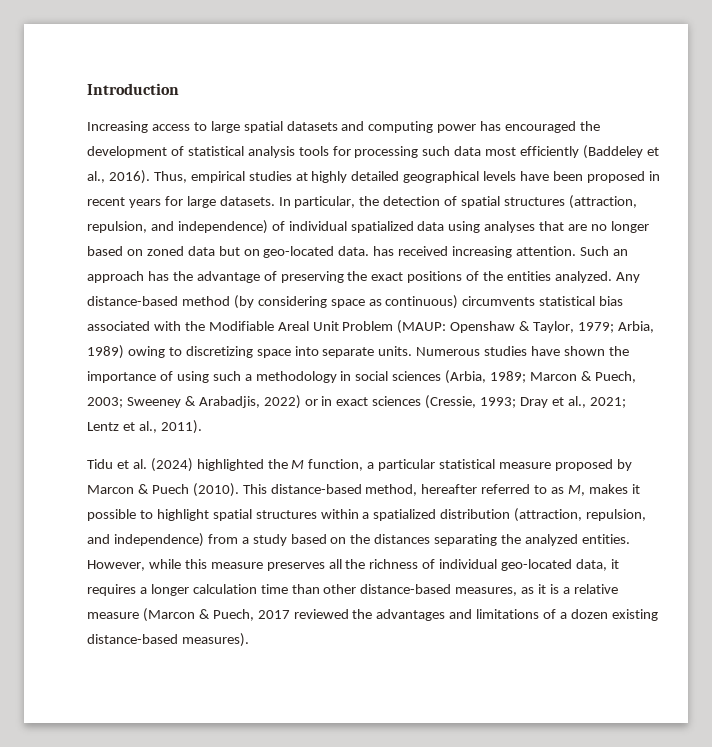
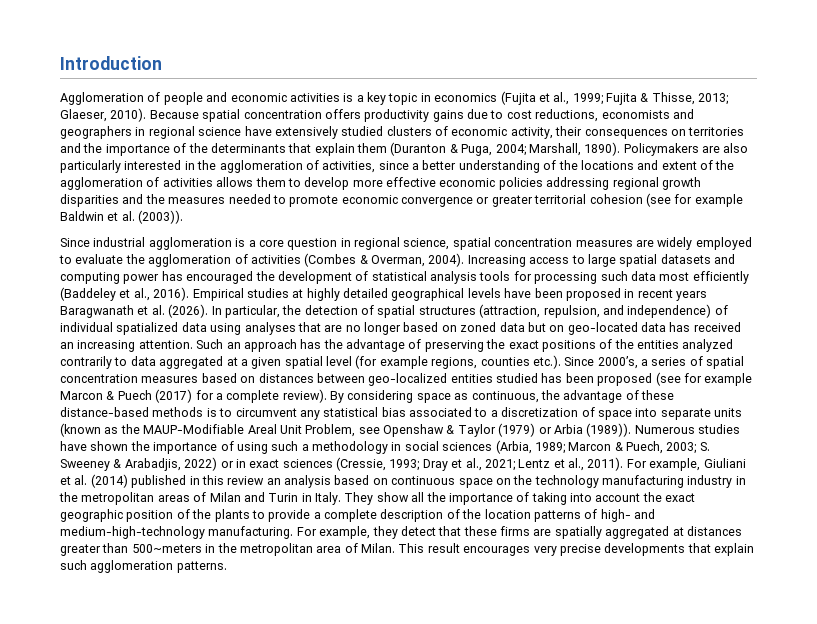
(179, 89) none -> [60,91,729,105] [60,108,694,122] [60,126,745,139] [60,142,749,156] [60,160,735,173] [60,177,701,190] [60,193,743,207] [60,210,184,224] [60,237,752,250] [59,253,465,267] Agglomeration of people and economic activities is a key topic in economics (Fujita et al., 1999; Fujita & Thisse, 2013; Glaeser, 2010). Because spatial concentration offers productivity gains due to cost reductions, economists and geographers in regional science have extensively studied clusters of economic activity, their consequences on territories and the importance of the determinants that explain them (Duranton & Puga, 2004; Marshall, 1890). Policymakers are also particularly interested in the agglomeration of activities, since a better understanding of the locations and extent of the agglomeration of activities allows them to develop more effective economic policies addressing regional growth disparities and the measures needed to promote economic convergence or greater territorial cohesion (see for example Baldwin et al. (2003)). // Since industrial agglomeration is a core question in regional science, spatial concentration measures are widely employed to evaluate the agglomeration of activities (Combes & Overman, 2004).
[153,171,245,183] Thus, empirical -> [192,288,244,301] Empirical
[164,196,275,208] for large datasets. -> [60,304,209,318] Baragwanath et al. (2026).
[338,246,370,256] data. -> [641,322,666,332] data
(449, 251) none -> [60,342,74,349] an
[554,271,640,283] [87,295,624,309] [87,320,654,334] [87,345,413,359] analyzed. Any distance-based method (by considering space as continuous) circumvents statistical bias associated with the Modifiable Areal Unit Problem (MAUP: Openshaw & Taylor, 1979; Arbia, 1989) owing to discretizing space into separate units. -> [682,339,734,352] [60,355,745,369] [60,372,753,386] [60,389,674,403] [60,407,742,420] [60,423,632,437] analyzed contrarily to data aggregated at a given spatial level (for example regions, counties etc.). Since 2000’s, a series of spatial concentration measures based on distances between geo-localized entities studied has been proposed (see for example Marcon & Puech (2017) for a complete review). By considering space as continuous, the advantage of these distance-based methods is to circumvent any statistical bias associated to a discretization of space into separate units (known as the MAUP-Modifiable Areal Unit Problem, see Openshaw & Taylor (1979) or Arbia (1989)).
(123, 402) none -> [699,442,710,451] S.
[87,458,632,472] [87,483,640,497] [87,508,647,522] [87,533,630,547] [87,559,619,571] [87,584,618,596] [87,608,658,622] [87,633,249,647] // Tidu et al. (2024) highlighted the M function, a particular statistical measure proposed by Marcon & Puech (2010). This distance-based method, hereafter referred to as M, makes it possible to highlight spatial structures within a spatialized distribution (attraction, repulsion, and independence) from a study based on the distances separating the analyzed entities. However, while this measure preserves all the richness of individual geo-located data, it requires a longer calculation time than other distance-based measures, as it is a relative measure (Marcon & Puech, 2017 reviewed the advantages and limitations of a dozen existing distance-based measures). -> [626,458,746,471] [60,474,746,488] [59,492,696,505] [60,509,655,522] [60,526,742,539] [60,543,754,556] [60,560,227,573] For example, Giuliani et al. (2014) published in this review an analysis based on continuous space on the technology manufacturing industry in the metropolitan areas of Milan and Turin in Italy. They show all the importance of taking into account the exact geographic position of the plants to provide a complete description of the location patterns of high- and medium-high-technology manufacturing. For example, they detect that these firms are spatially aggregated at distances greater than 500~meters in the metropolitan area of Milan. This result encourages very precise developments that explain such agglomeration patterns.

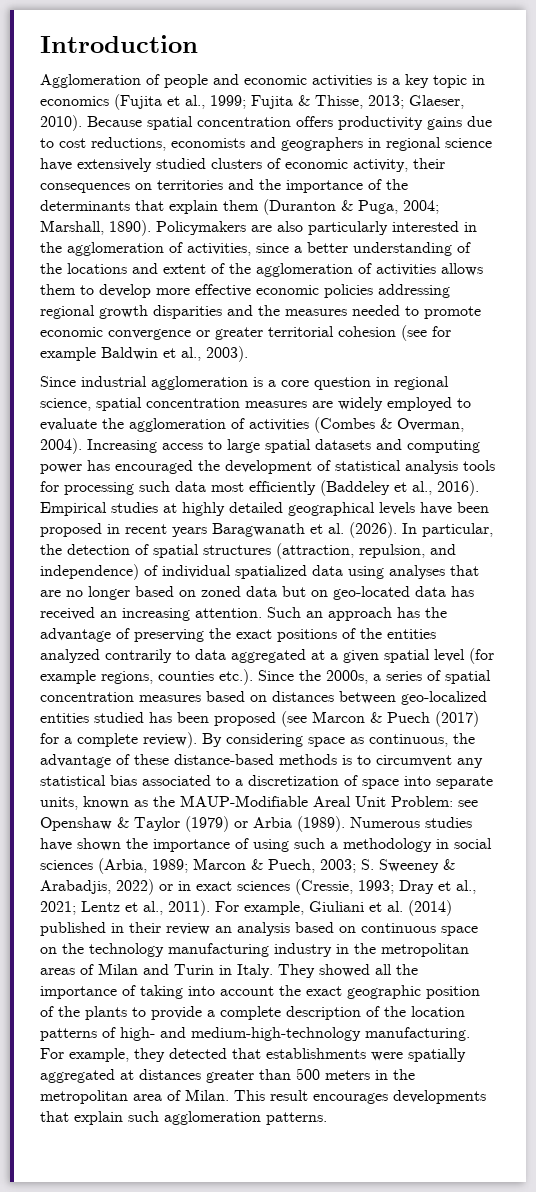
[121,210,184,224] al. (2003)). -> [181,346,248,362] al., 2003).
[597,356,638,369] 2000’s, -> [299,670,368,684] the 2000s,
[683,373,753,386] for example -> (307, 719) none
[714,408,742,417] [60,423,101,437] units (known -> [40,796,129,810] units, known
[305,424,356,437] Problem, -> [391,796,453,807] Problem:
[586,423,632,437] (1989)). -> [297,816,345,832] (1989).
[201,475,224,485] this -> [129,922,161,933] their
[376,492,409,502] show -> [319,964,370,977] showed
[400,526,552,536] detect that these firms are -> [169,1048,403,1061] detected that establishments were
[131,544,202,553] 500~meters -> [296,1068,370,1080] 500 meters
[533,544,601,556] very precise -> (388, 1098) none

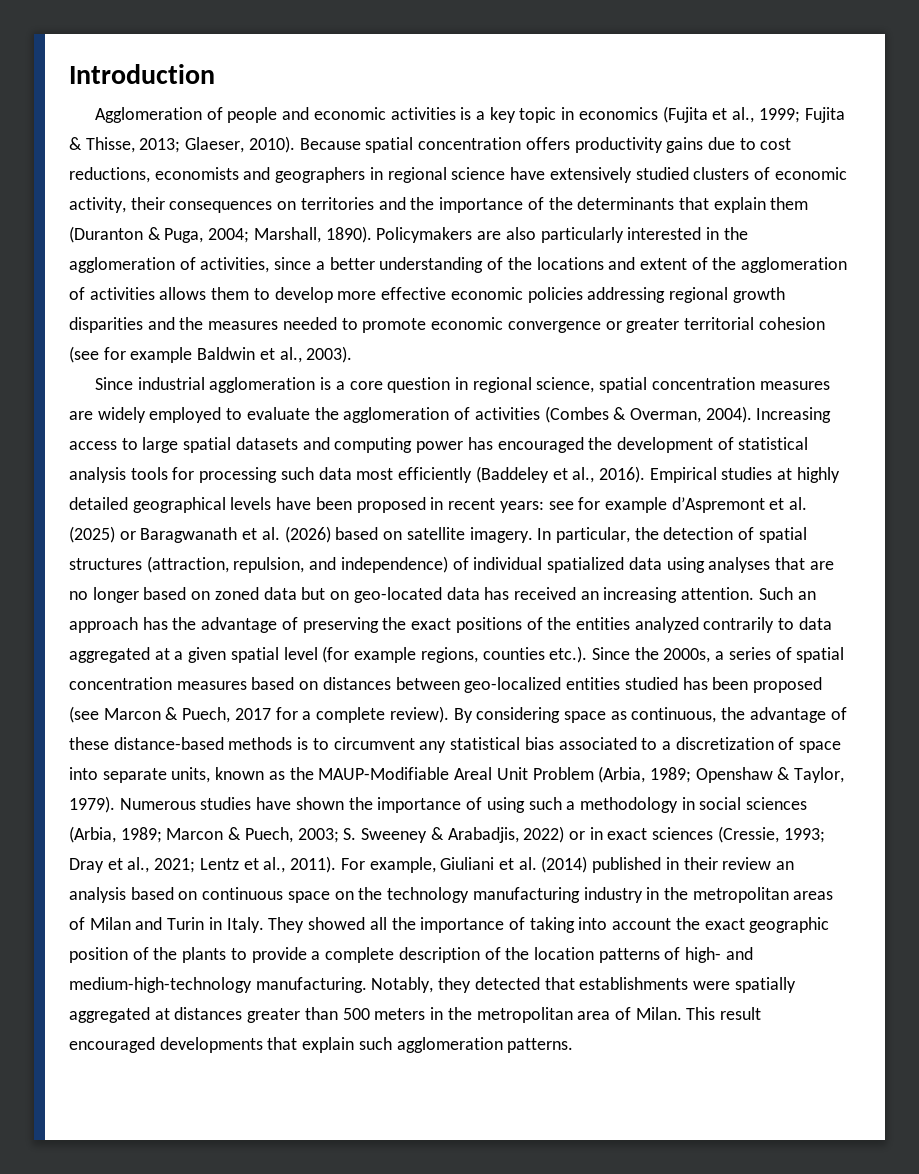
[172,522,397,538] years Baragwanath et al. (2026). -> [499,497,808,513] [69,526,533,543] years: see for example d’Aspremont et al. (2025) or Baragwanath et al. (2026) based on satellite imagery.
[387,711,479,727] Puech (2017) -> [182,707,271,723] Puech, 2017
[391,796,478,807] [40,816,345,832] Problem: see Openshaw & Taylor (1979) or Arbia (1989). -> [532,766,845,783] [69,796,115,813] Problem (Arbia, 1989; Openshaw & Taylor, 1979).
[40,1048,129,1062] For example, -> [371,977,434,993] Notably,
[313,1093,388,1104] encourages -> [69,1037,155,1053] encouraged

